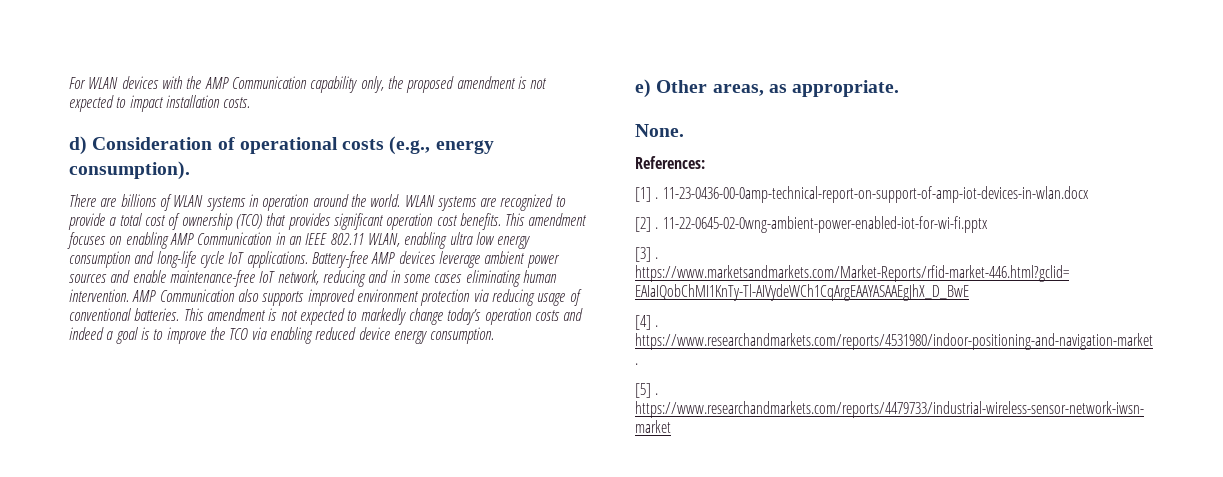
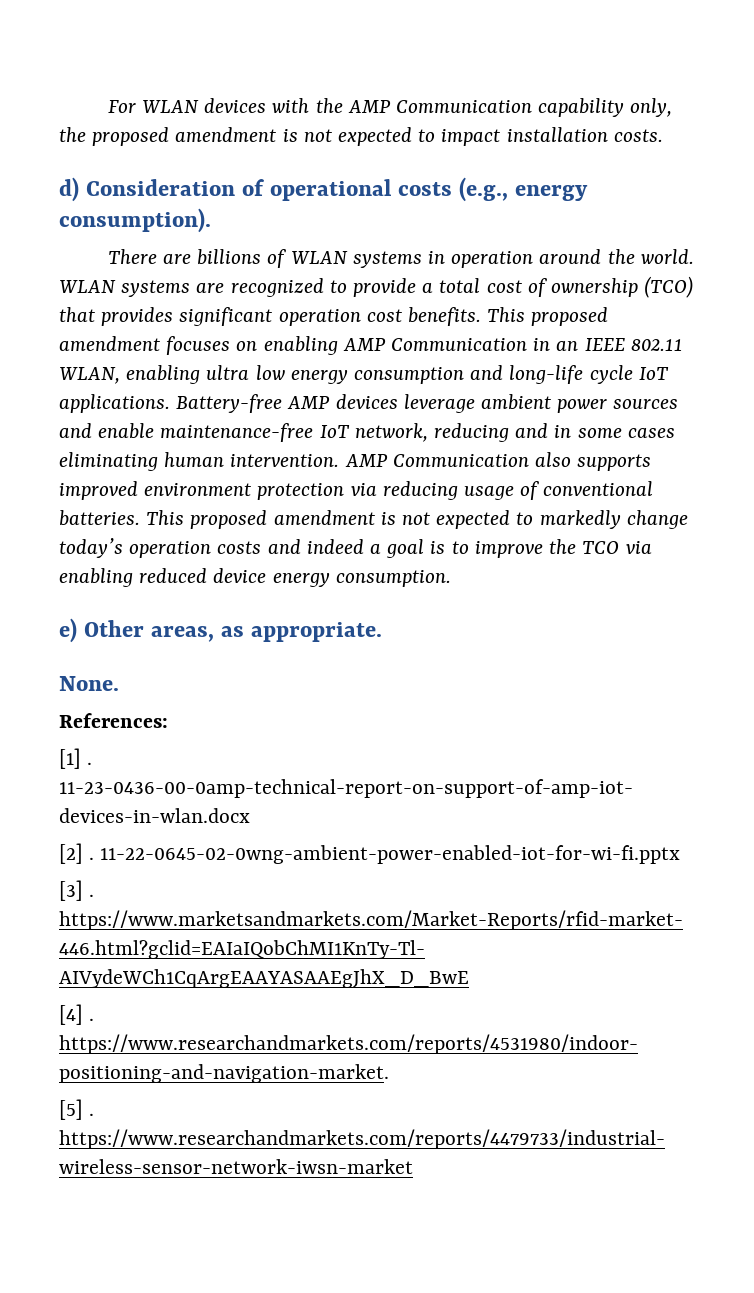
(526, 219) none -> [531,307,609,326] proposed
(204, 314) none -> [190,510,268,529] proposed

